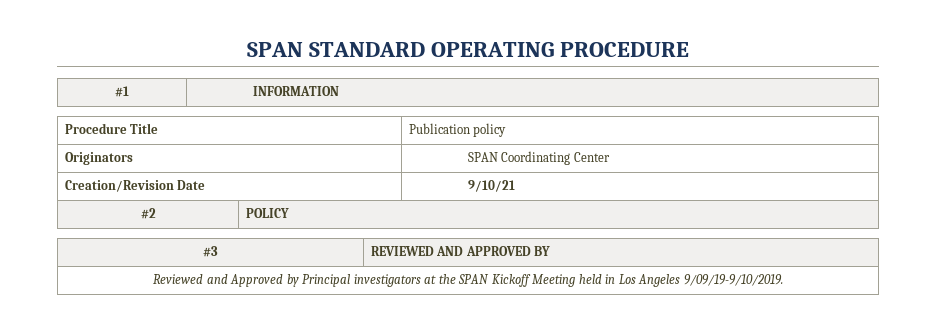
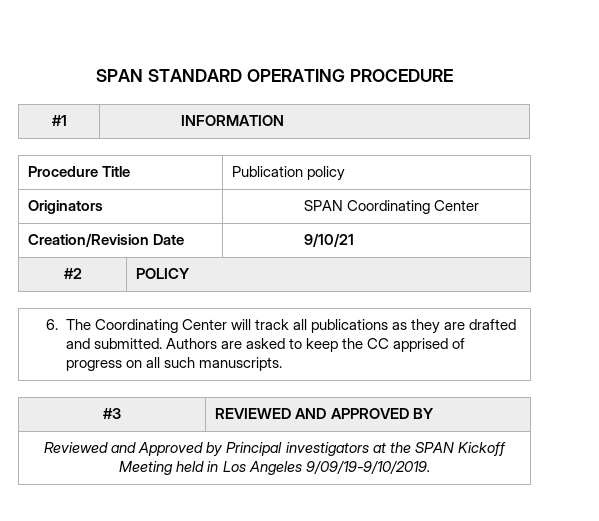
(289, 213) none -> [46,319,517,334] [65,338,466,352] [65,357,282,371] // 6. The Coordinating Center will track all publications as they are drafted and submitted. Authors are asked to keep the CC apprised of progress on all such manuscripts.

